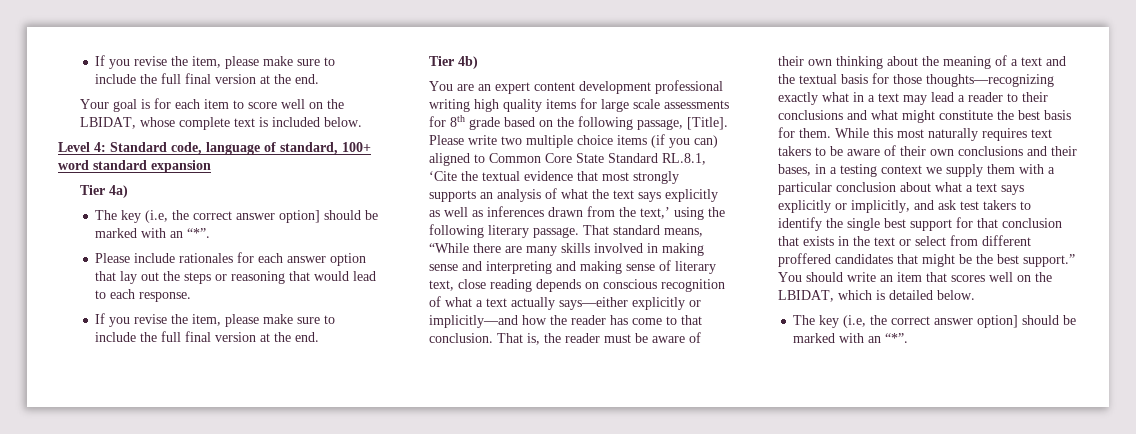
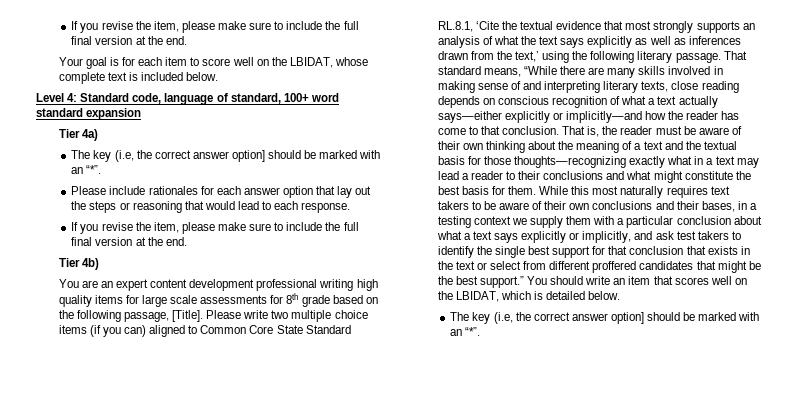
(458, 267) none -> [510,81,521,90] of
[555,260,716,274] [428,280,454,291] and making sense of literary text, -> [603,81,669,93] literary texts,

